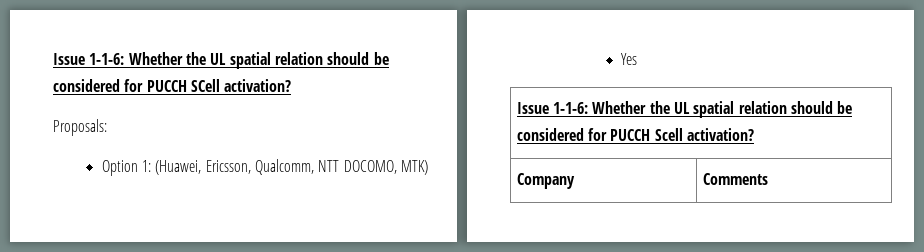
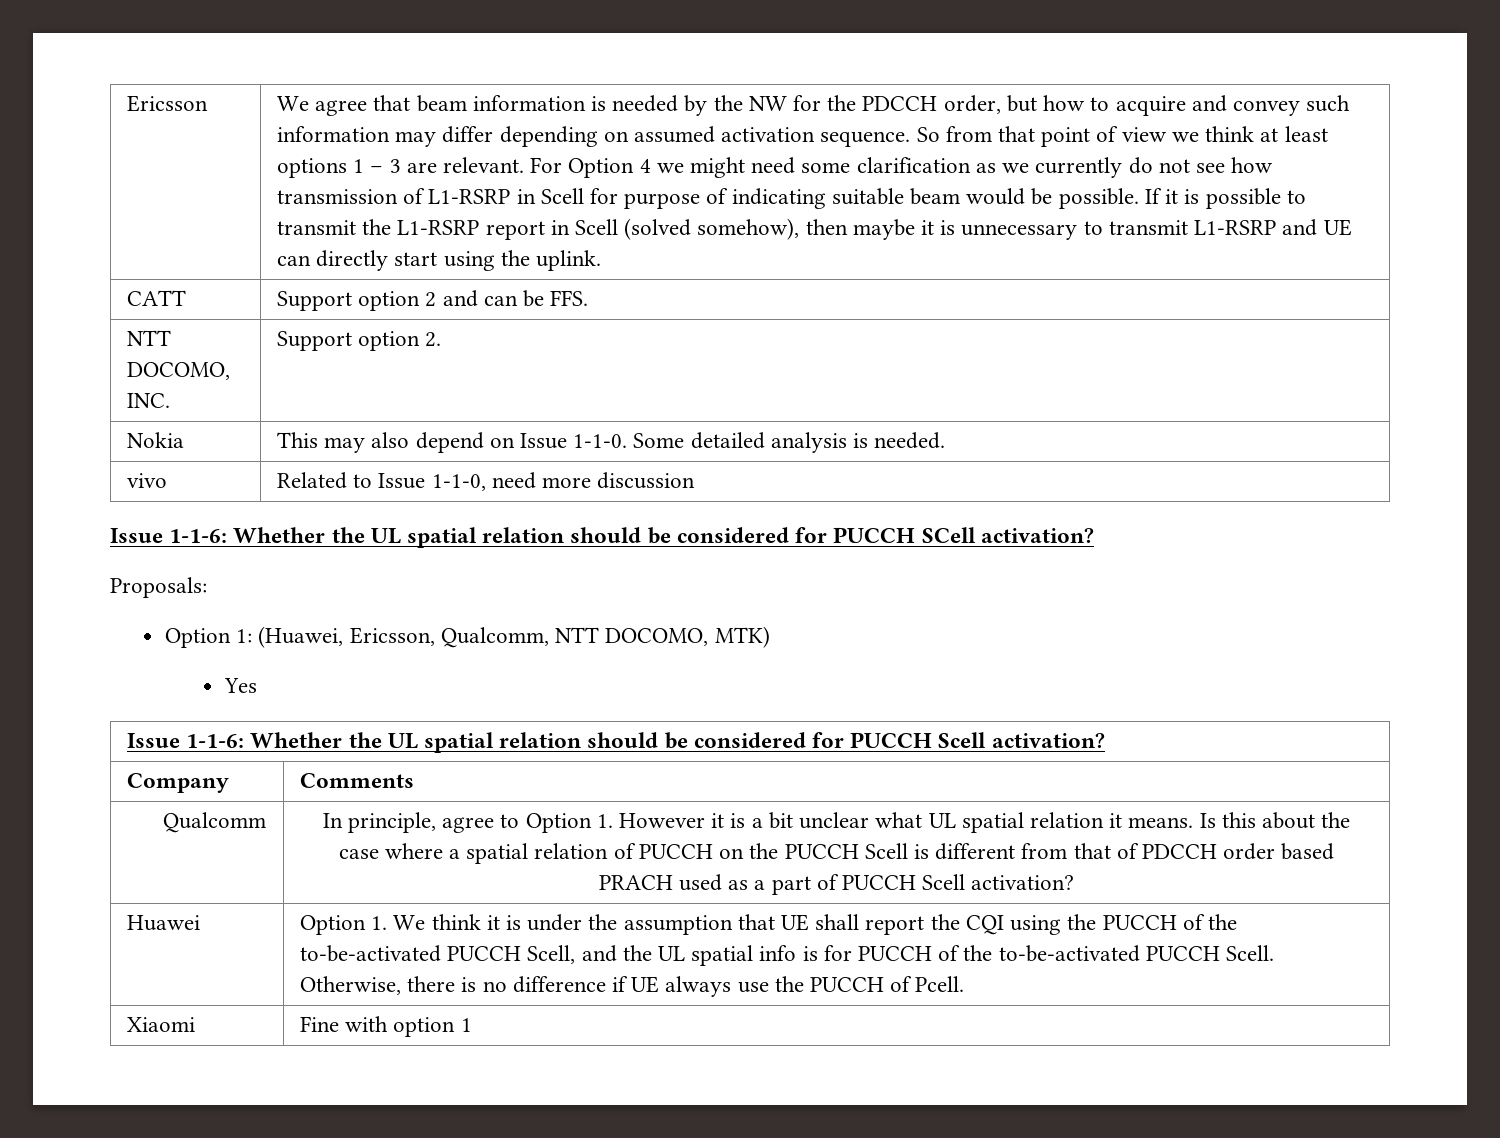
(53, 59) none -> [126,95,208,112] [276,95,1351,116] [276,126,1328,147] [276,157,1274,178] [276,188,1306,209] [276,218,1352,240] [276,250,601,271] [126,290,186,306] [276,290,589,311] [126,330,171,346] [126,362,230,380] [126,393,170,408] [276,331,442,351] [126,432,184,448] [276,432,946,453] [126,473,167,488] [276,472,696,491] Ericsson | We agree that beam information is needed by the NW for the PDCCH order, but how to acquire and convey such information may differ depending on assumed activation sequence. So from that point of view we think at least options 1 – 3 are relevant. For Option 4 we might need some clarification as we currently do not see how transmission of L1-RSRP in Scell for purpose of indicating suitable beam would be possible. If it is possible to transmit the L1-RSRP report in Scell (solved somehow), then maybe it is unnecessary to transmit L1-RSRP and UE can directly start using the uplink. // CATT | Support option 2 and can be FFS. // NTT DOCOMO, INC. | Support option 2. // Nokia | This may also depend on Issue 1-1-0. Some detailed analysis is needed. // vivo | Related to Issue 1-1-0, need more discussion //
(768, 179) none -> [162,812,266,833] [322,812,1351,833] [338,843,1335,864] [598,874,1075,895] [126,915,200,931] [299,914,1237,935] [299,945,1275,966] [299,976,965,997] [126,1017,195,1032] [299,1016,472,1037] // Qualcomm | In principle, agree to Option 1. However it is a bit unclear what UL spatial relation it means. Is this about the case where a spatial relation of PUCCH on the PUCCH Scell is different from that of PDCCH order based PRACH used as a part of PUCCH Scell activation? // Huawei | Option 1. We think it is under the assumption that UE shall report the CQI using the PUCCH of the to-be-activated PUCCH Scell, and the UL spatial info is for PUCCH of the to-be-activated PUCCH Scell. Otherwise, there is no difference if UE always use the PUCCH of Pcell. // Xiaomi | Fine with option 1

